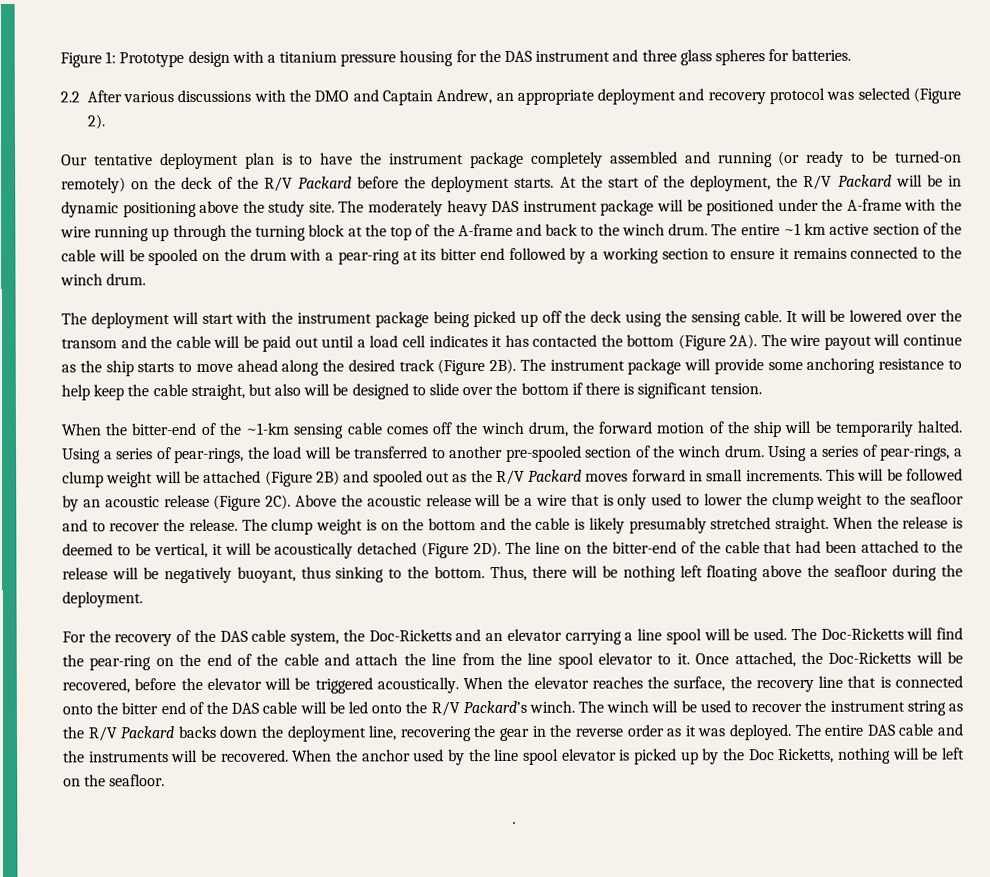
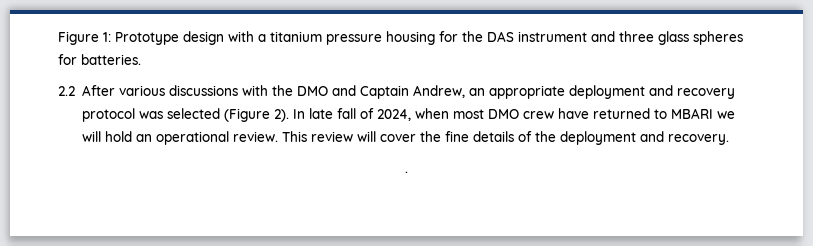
[61,150,963,170] [61,174,963,194] [61,198,962,218] [60,222,963,242] [61,246,962,266] [60,273,147,286] [61,309,962,329] [61,333,962,352] [61,357,963,377] [61,382,762,401] [61,420,963,439] [62,444,964,464] [62,468,964,488] [62,492,965,512] [62,516,964,535] [62,540,963,559] [62,564,964,584] [62,591,143,608] [62,627,964,647] [62,651,963,671] [62,675,964,694] [62,699,964,717] [62,723,963,742] [63,747,965,766] [63,774,166,787] // Our tentative deployment plan is to have the instrument package completely assembled and running (or ready to be turned-on remotely) on the deck of the R/V Packard before the deployment starts. At the start of the deployment, the R/V Packard will be in dynamic positioning above the study site. The moderately heavy DAS instrument package will be positioned under the A-frame with the wire running up through the turning block at the top of the A-frame and back to the winch drum. The entire ~1 km active section of the cable will be spooled on the drum with a pear-ring at its bitter end followed by a working section to ensure it remains connected to the winch drum. // The deployment will start with the instrument package being picked up off the deck using the sensing cable. It will be lowered over the transom and the cable will be paid out until a load cell indicates it has contacted the bottom (Figure 2A). The wire payout will continue as the ship starts to move ahead along the desired track (Figure 2B). The instrument package will provide some anchoring resistance to help keep the cable straight, but also will be designed to slide over the bottom if there is significant tension. // When the bitter-end of the ~1-km sensing cable comes off the winch drum, the forward motion of the ship will be temporarily halted. Using a series of pear-rings, the load will be transferred to another pre-spooled section of the winch drum. Using a series of pear-rings, a clump weight will be attached (Figure 2B) and spooled out as the R/V Packard moves forward in small increments. This will be followed by an acoustic release (Figure 2C). Above the acoustic release will be a wire that is only used to lower the clump weight to the seafloor and to recover the release. The clump weight is on the bottom and the cable is likely presumably stretched straight. When the release is deemed to be vertical, it will be acoustically detached (Figure 2D). The line on the bitter-end of the cable that had been attached to the release will be negatively buoyant, thus sinking to the bottom. Thus, there will be nothing left floating above the seafloor during the deployment. // For the recovery of the DAS cable system, the Doc-Ricketts and an elevator carrying a line spool will be used. The Doc-Ricketts will find the pear-ring on the end of the cable and attach the line from the line spool elevator to it. Once attached, the Doc-Ricketts will be recovered, before the elevator will be triggered acoustically. When the elevator reaches the surface, the recovery line that is connected onto the bitter end of the DAS cable will be led onto the R/V Packard’s winch. The winch will be used to recover the instrument string as the R/V Packard backs down the deployment line, recovering the gear in the reverse order as it was deployed. The entire DAS cable and the instruments will be recovered. When the anchor used by the line spool elevator is picked up by the Doc Ricketts, nothing will be left on the seafloor. -> [292,108,735,121] [81,131,729,145] In late fall of 2024, when most DMO crew have returned to MBARI we will hold an operational review. This review will cover the fine details of the deployment and recovery.

